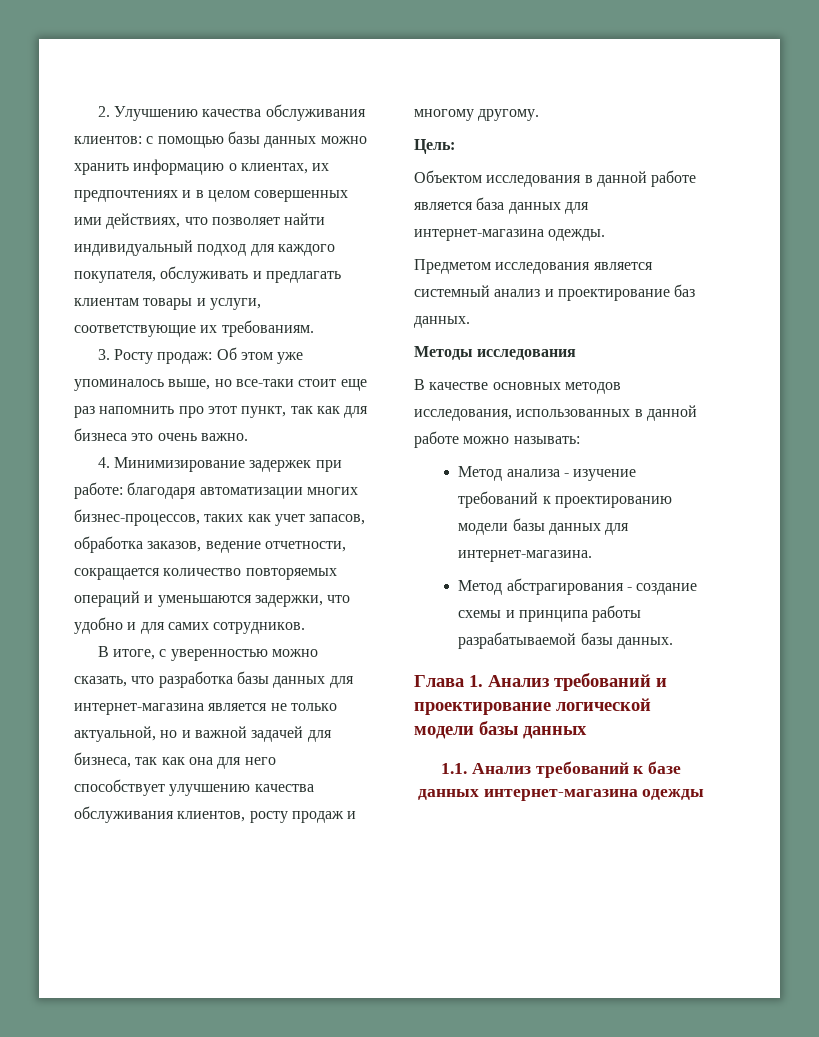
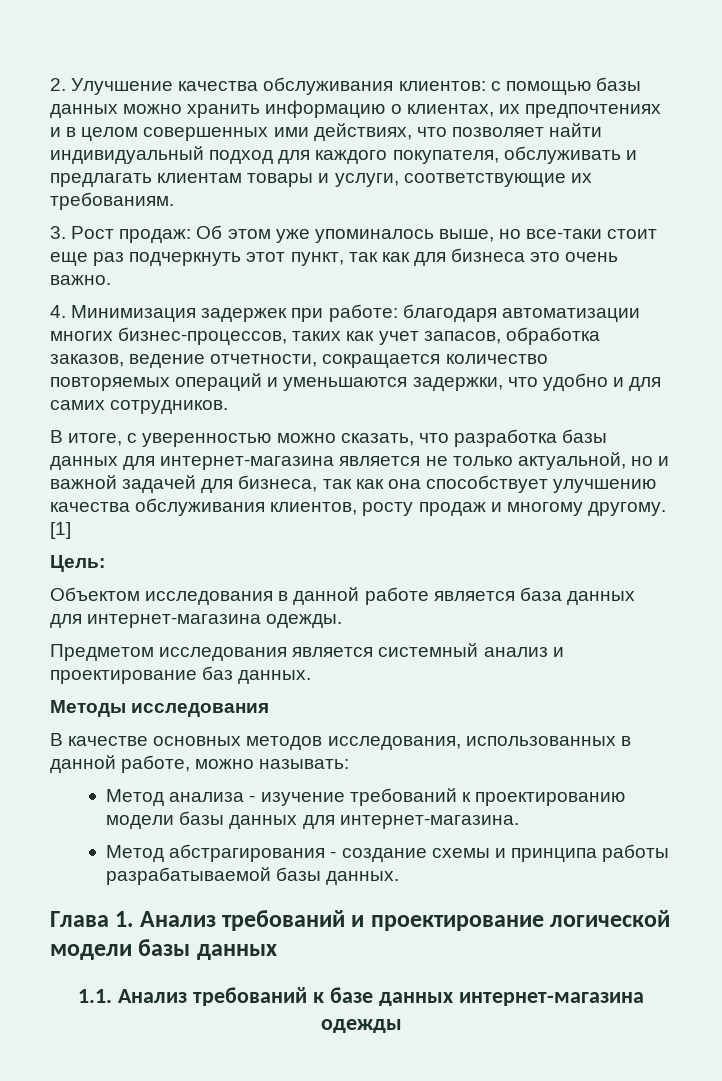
[113,106,198,121] Улучшению -> [71,78,174,95] Улучшение
[113,349,153,364] Росту -> [71,226,115,239] Рост
[99,406,204,418] напомнить про -> [129,252,242,266] подчеркнуть
[113,457,245,472] Минимизирование -> [71,305,197,322] Минимизация
[217,757,276,769] для него -> (421, 484) none
(540, 115) none -> [50,522,71,539] [1]
[414,431,459,448] работе -> [121,755,191,773] работе,

